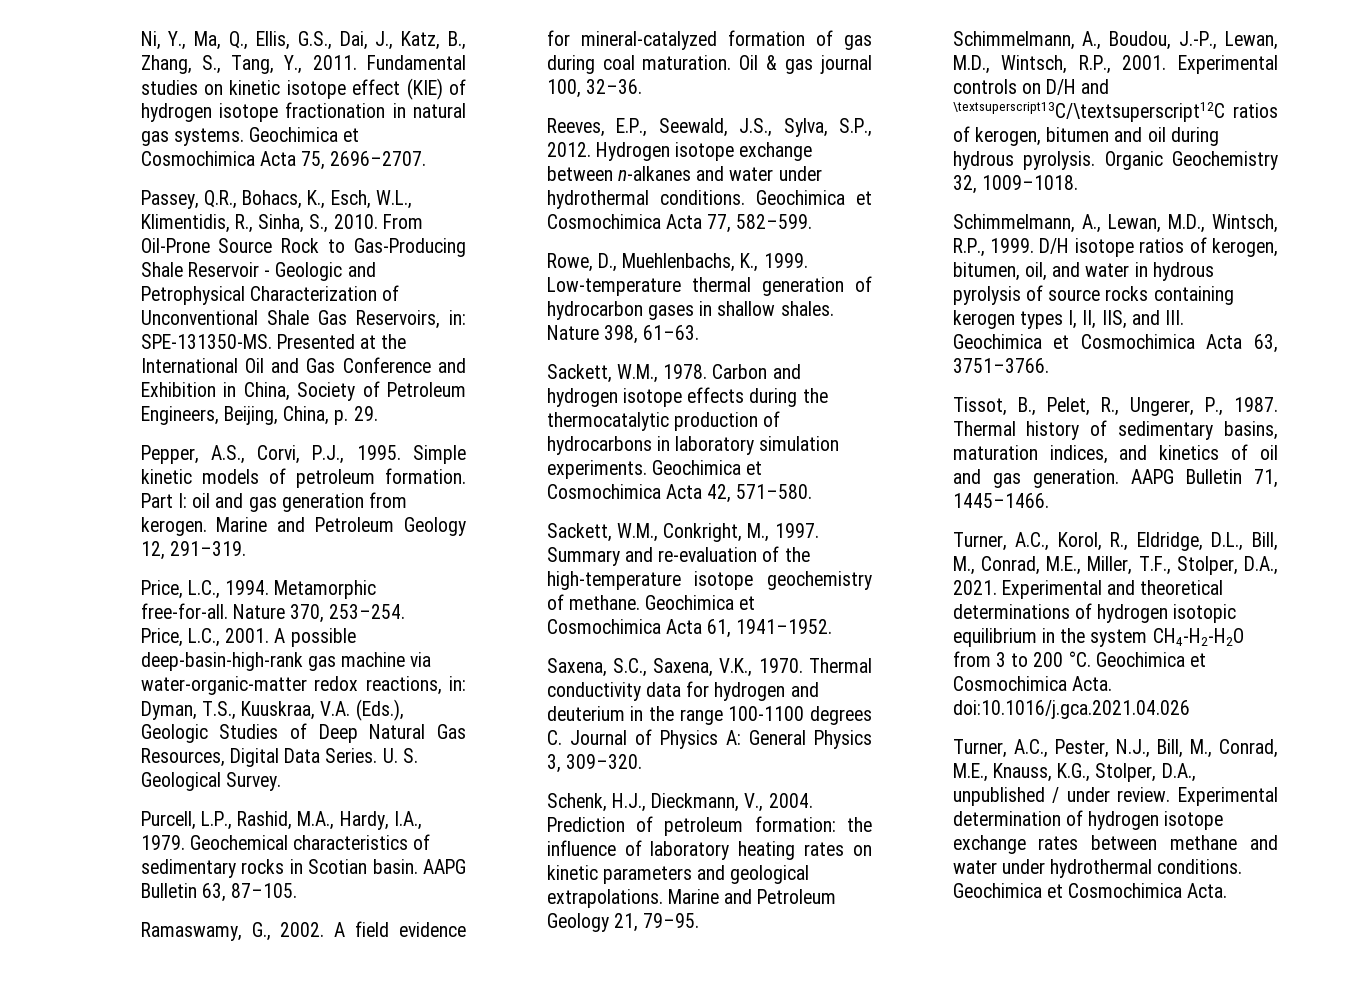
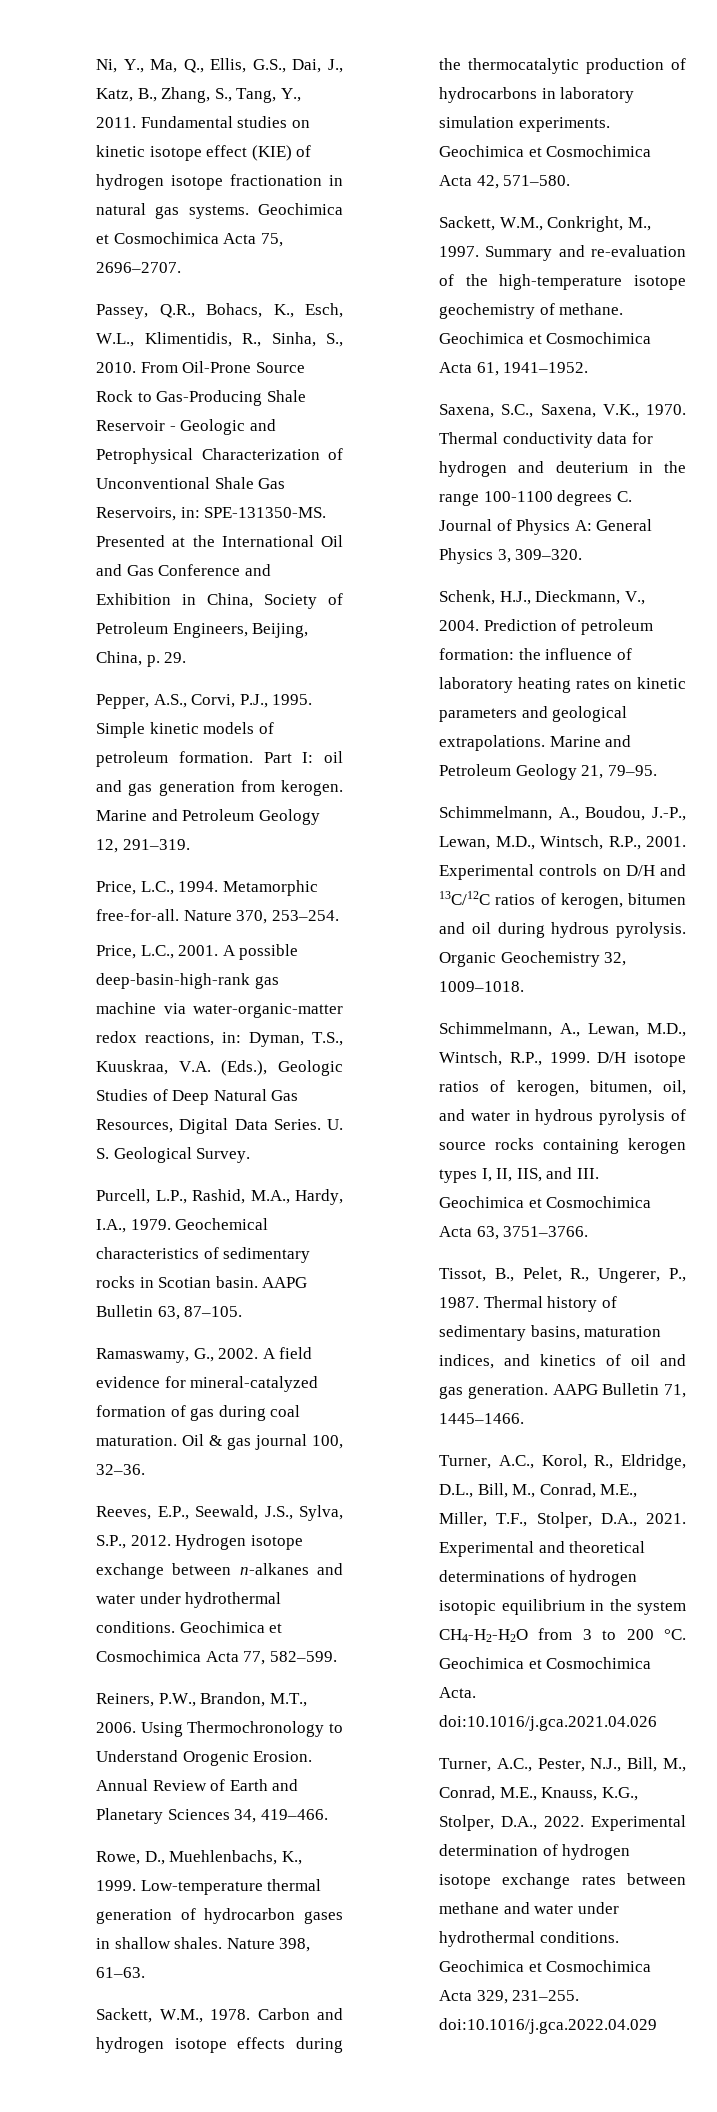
(813, 221) none -> [96,1692,307,1707] [96,1721,343,1737] [96,1750,313,1766] [96,1779,299,1791] [96,1808,328,1824] // Reiners, P.W., Brandon, M.T., 2006. Using Thermochronology to Understand Orogenic Erosion. Annual Review of Earth and Planetary Sciences 34, 419–466.
[952,102,1225,122] \textsuperscript13C/\textsuperscript12C -> [439,891,491,905] 13C/12C
[952,787,1171,806] unpublished / under review. -> [544,1816,585,1827] 2022.
[1187,883,1228,898] Acta. -> [439,1990,580,2004] [439,2018,658,2034] Acta 329, 231–255. doi:10.1016/j.gca.2022.04.029

